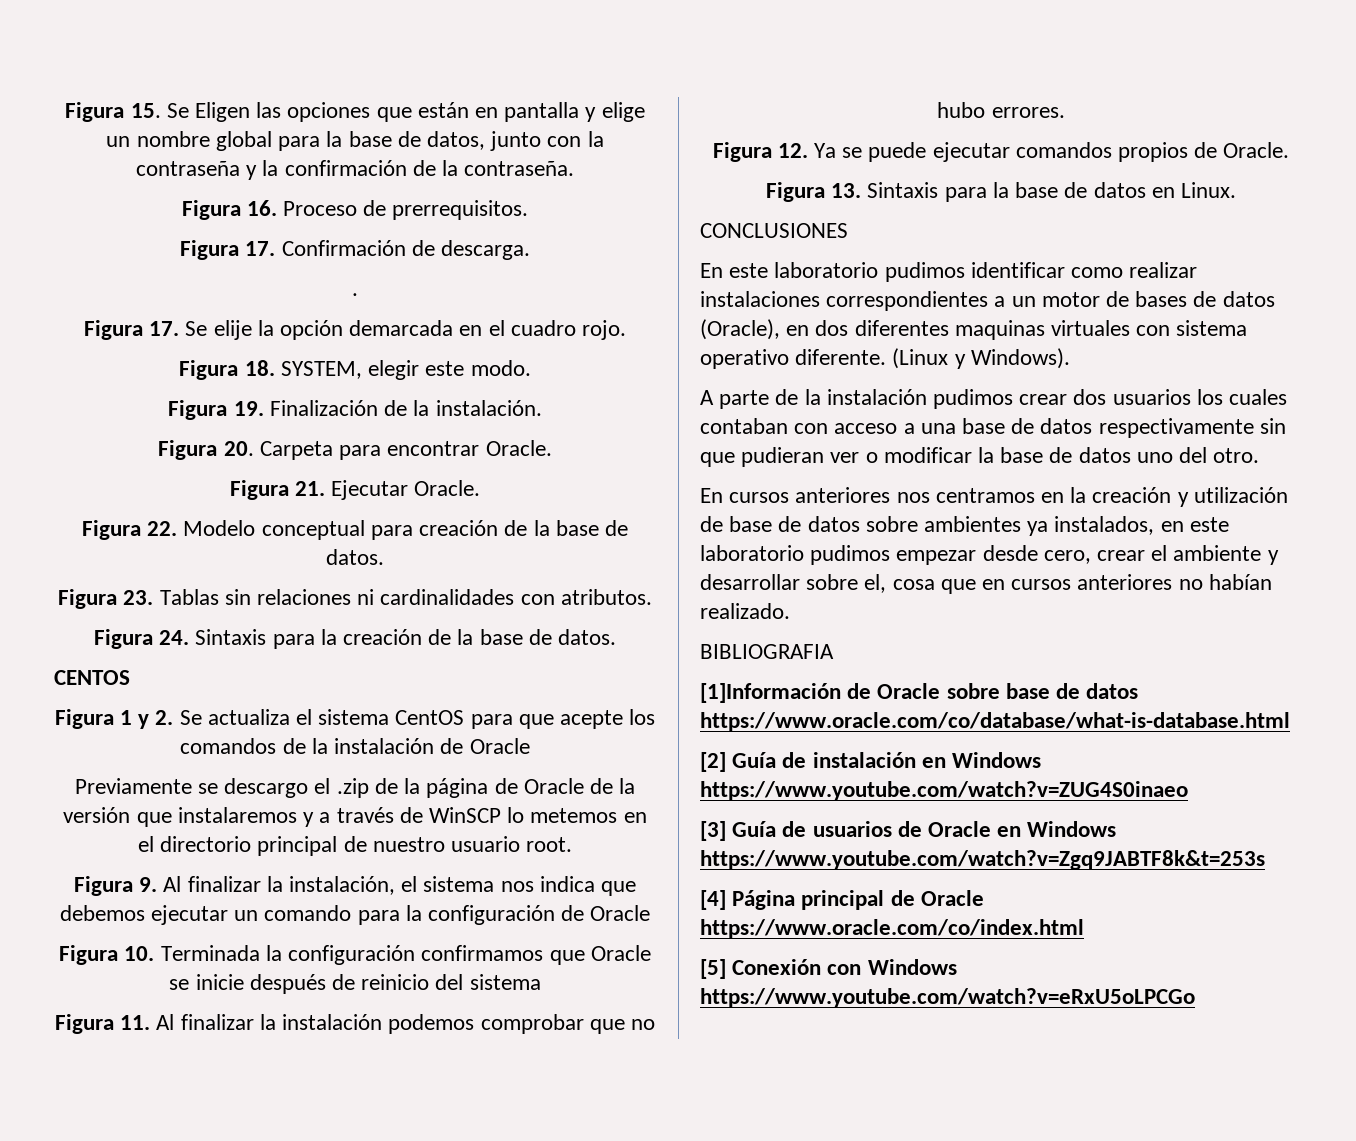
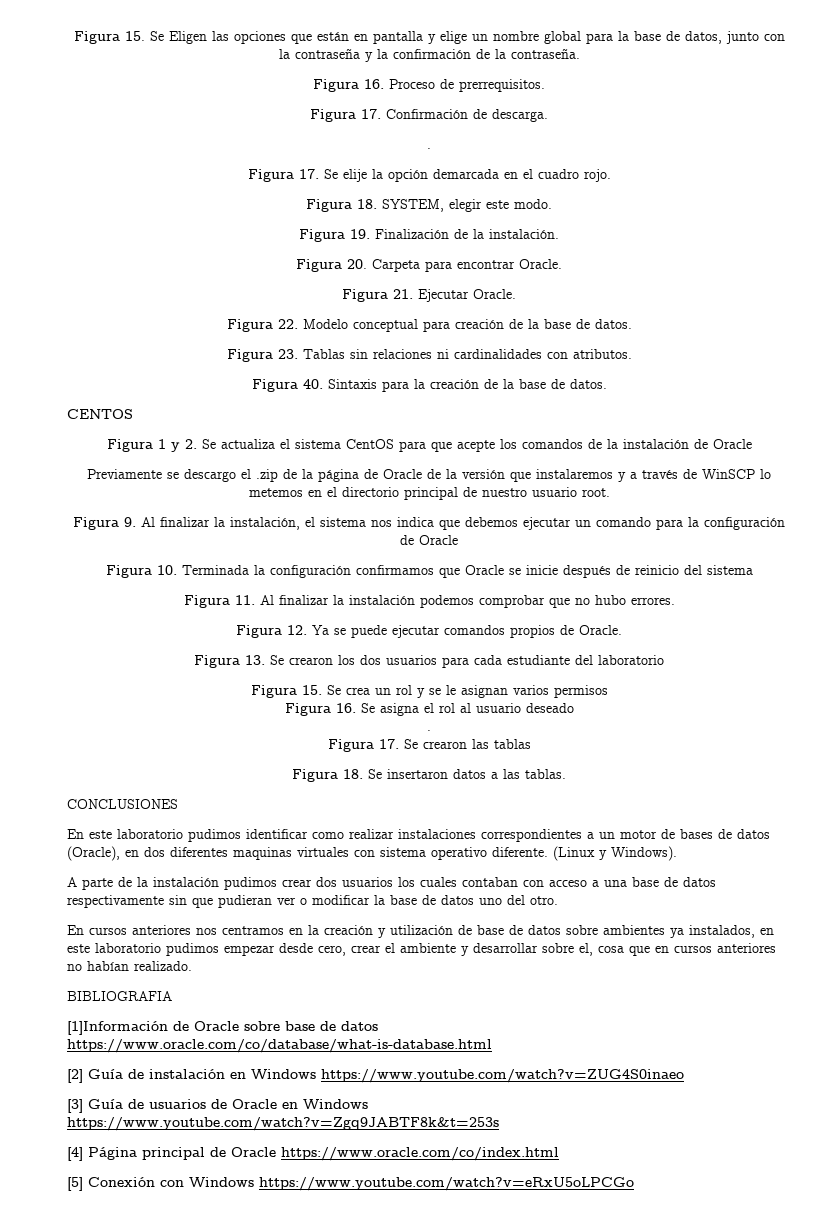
[159,630,190,645] 24. -> [302,379,323,389] 40.
[867,182,1236,202] Sintaxis para la base de datos en Linux. -> [270,655,664,668] [250,685,608,698] [284,703,574,716] [427,730,431,731] [327,739,531,752] [292,769,566,782] Se crearon los dos usuarios para cada estudiante del laboratorio // Figura 15. Se crea un rol y se le asignan varios permisos // Figura 16. Se asigna el rol al usuario deseado // . // Figura 17. Se crearon las tablas // Figura 18. Se insertaron datos a las tablas.

